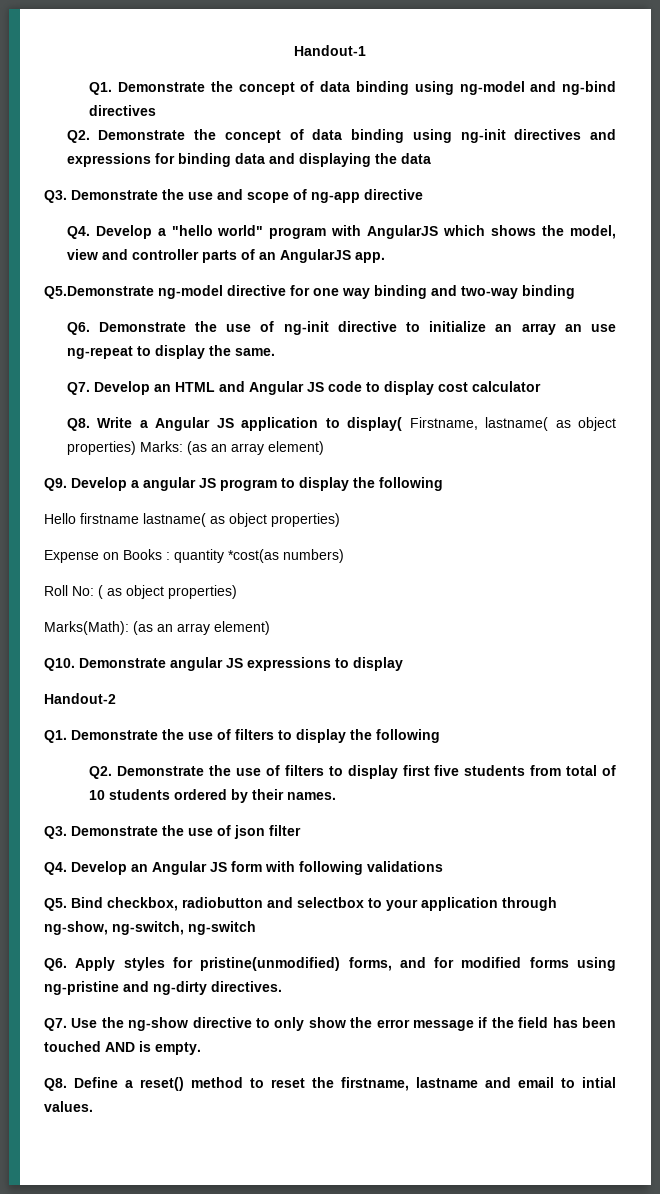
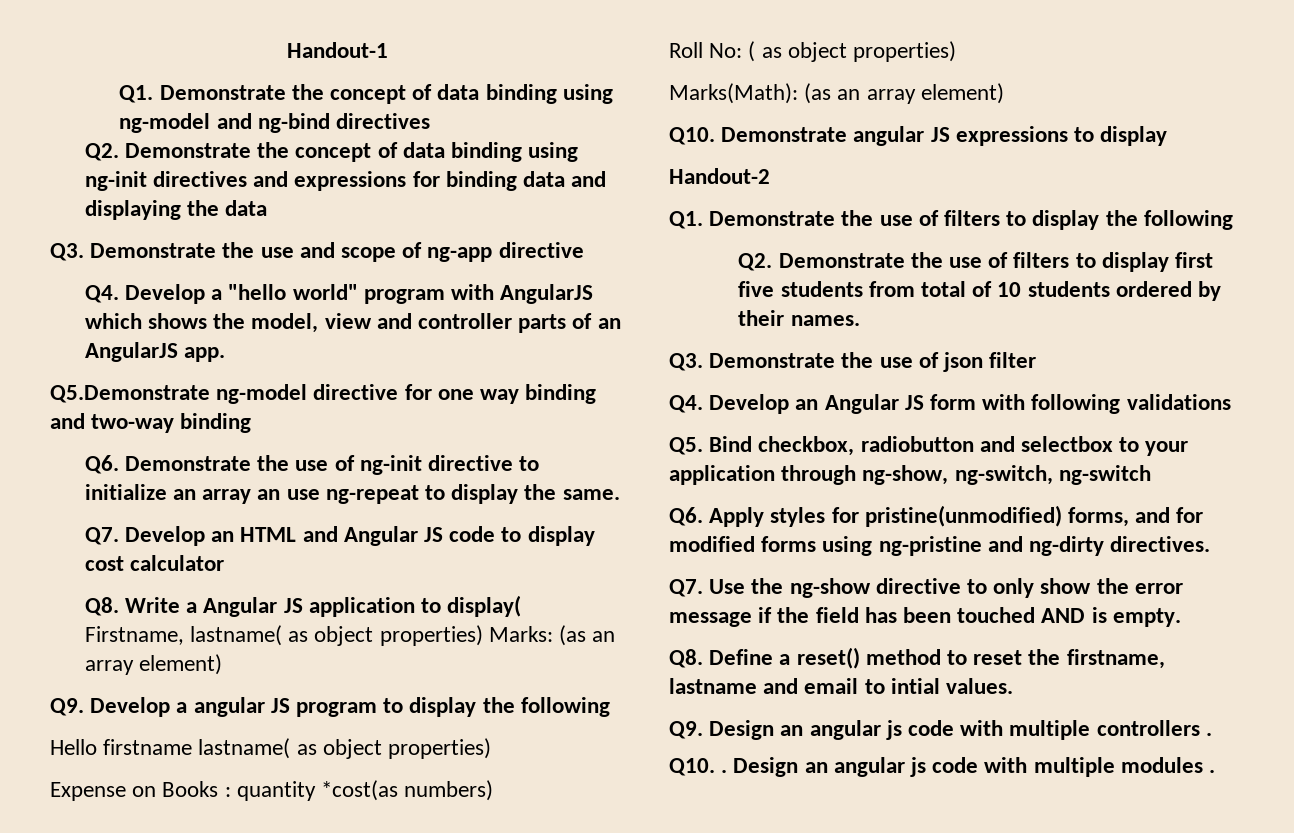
(93, 1106) none -> [669,720,1212,740] [669,757,1216,777] // Q9. Design an angular js code with multiple controllers . // Q10. . Design an angular js code with multiple modules .

